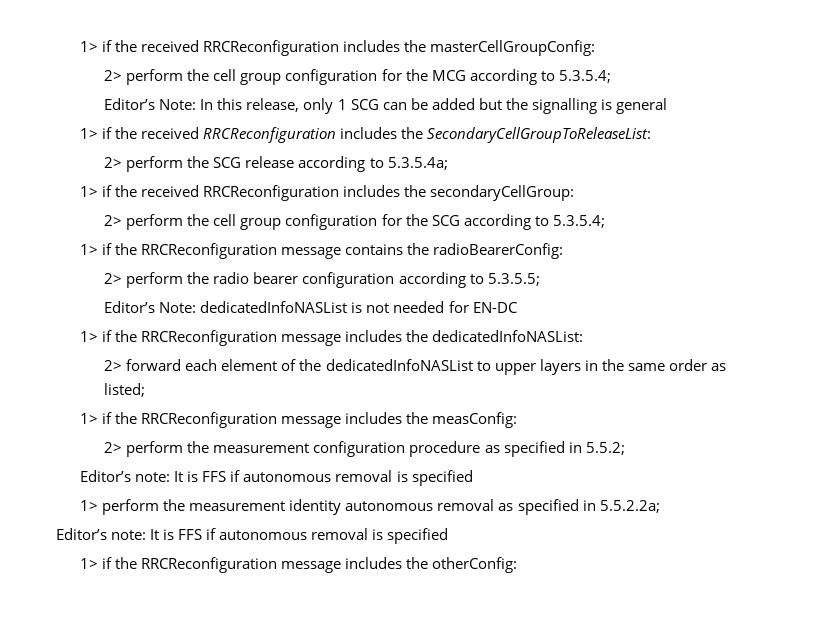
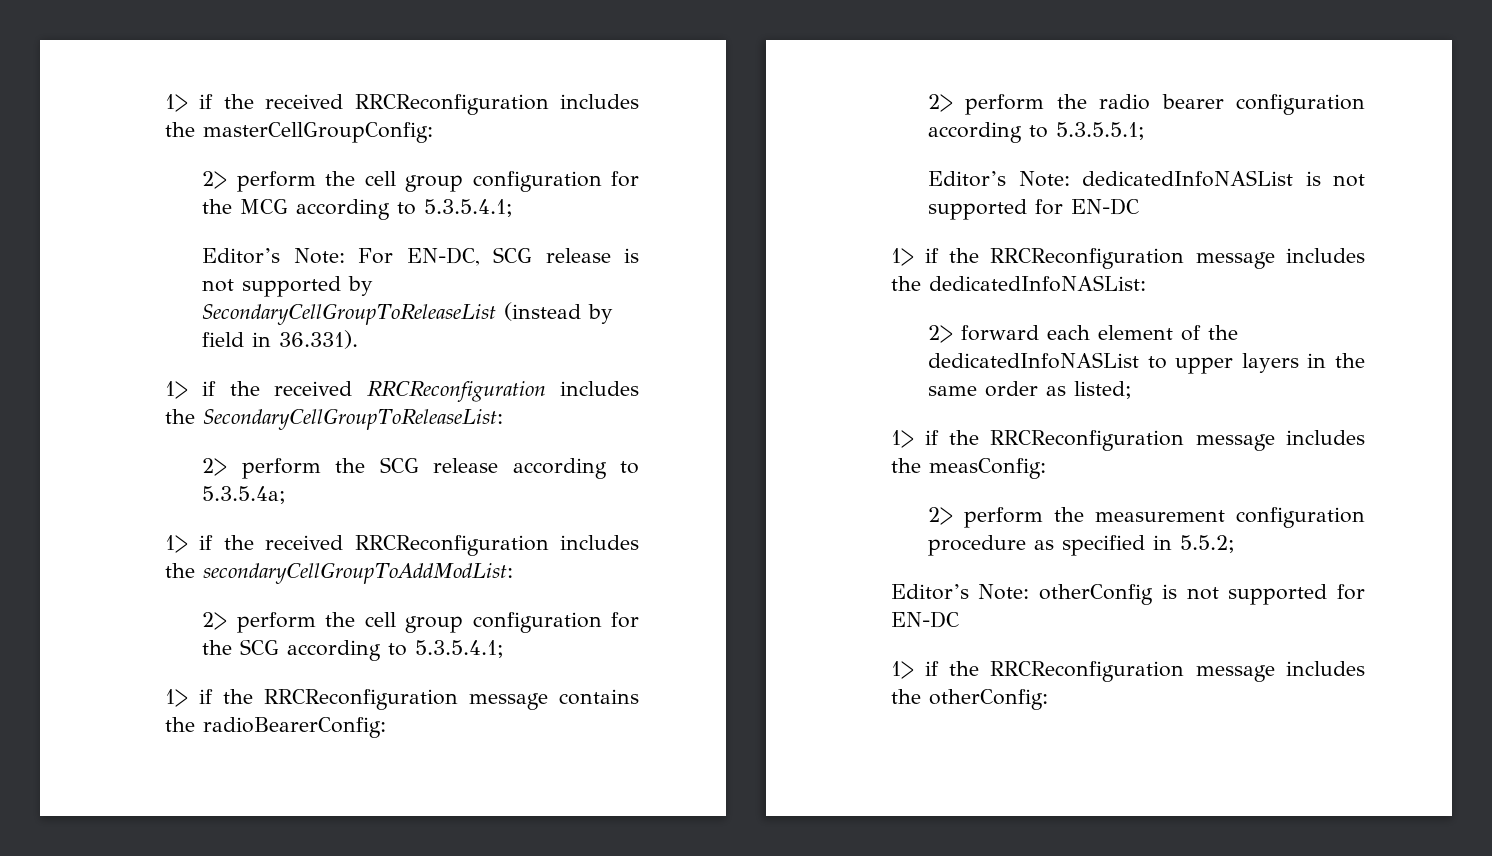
[558,70,611,83] [104,98,667,114] 5.3.5.4; // Editor’s Note: In this release, only 1 SCG can be added but the signalling is general -> [424,199,514,217] [202,247,639,266] [202,276,374,297] [202,302,614,325] [202,330,359,349] 5.3.5.4.1; // Editor’s Note: For EN-DC, SCG release is not supported by SecondaryCellGroupToReleaseList (instead by field in 36.331).
[430,185,575,201] secondaryCellGroup: -> [202,562,513,584] secondaryCellGroupToAddModList:
[552,215,605,228] 5.3.5.4; -> [415,640,505,658] 5.3.5.4.1;
[487,273,540,286] 5.3.5.5; -> [1056,122,1146,140] 5.3.5.5.1;
[393,301,445,313] needed -> [928,199,1028,220] supported
[135,470,473,486] [80,499,660,515] [56,528,449,544] note: It is FFS if autonomous removal is specified // 1> perform the measurement identity autonomous removal as specified in 5.5.2.2a; // Editor’s note: It is FFS if autonomous removal is specified -> [978,584,1365,605] [890,611,959,628] Note: otherConfig is not supported for EN-DC

